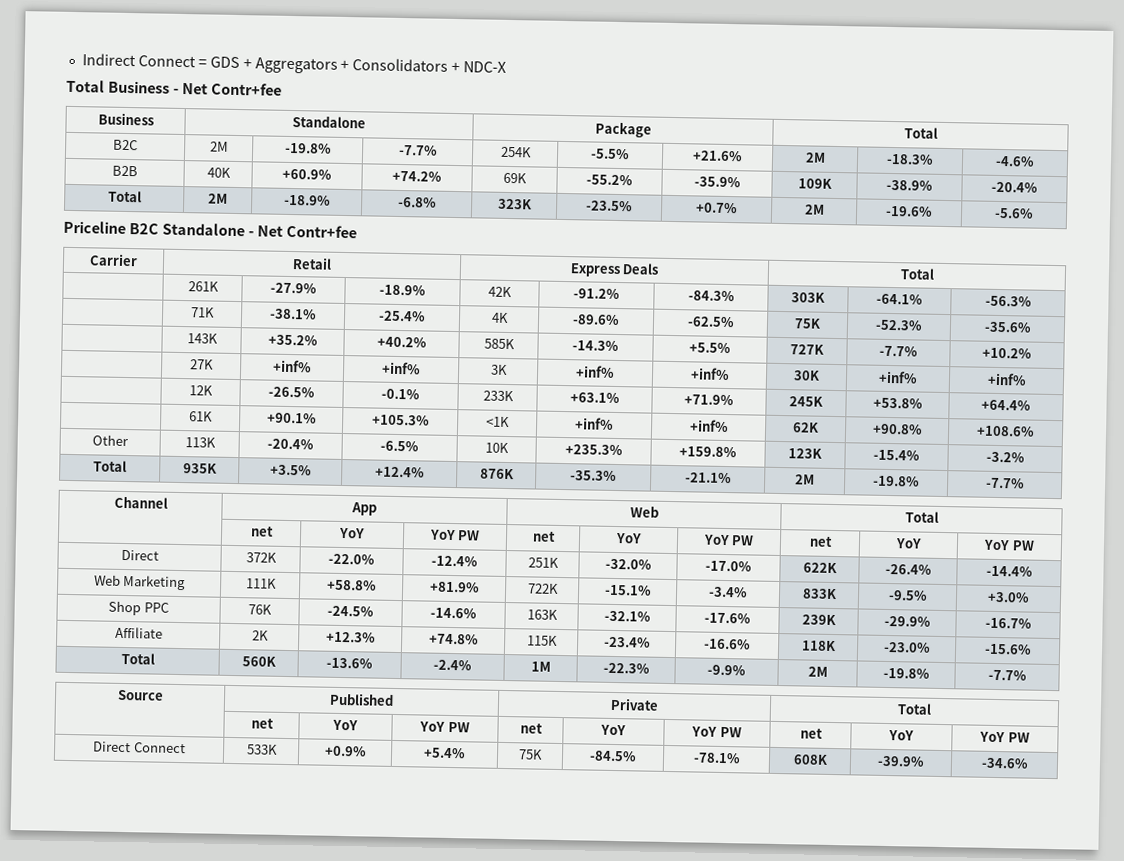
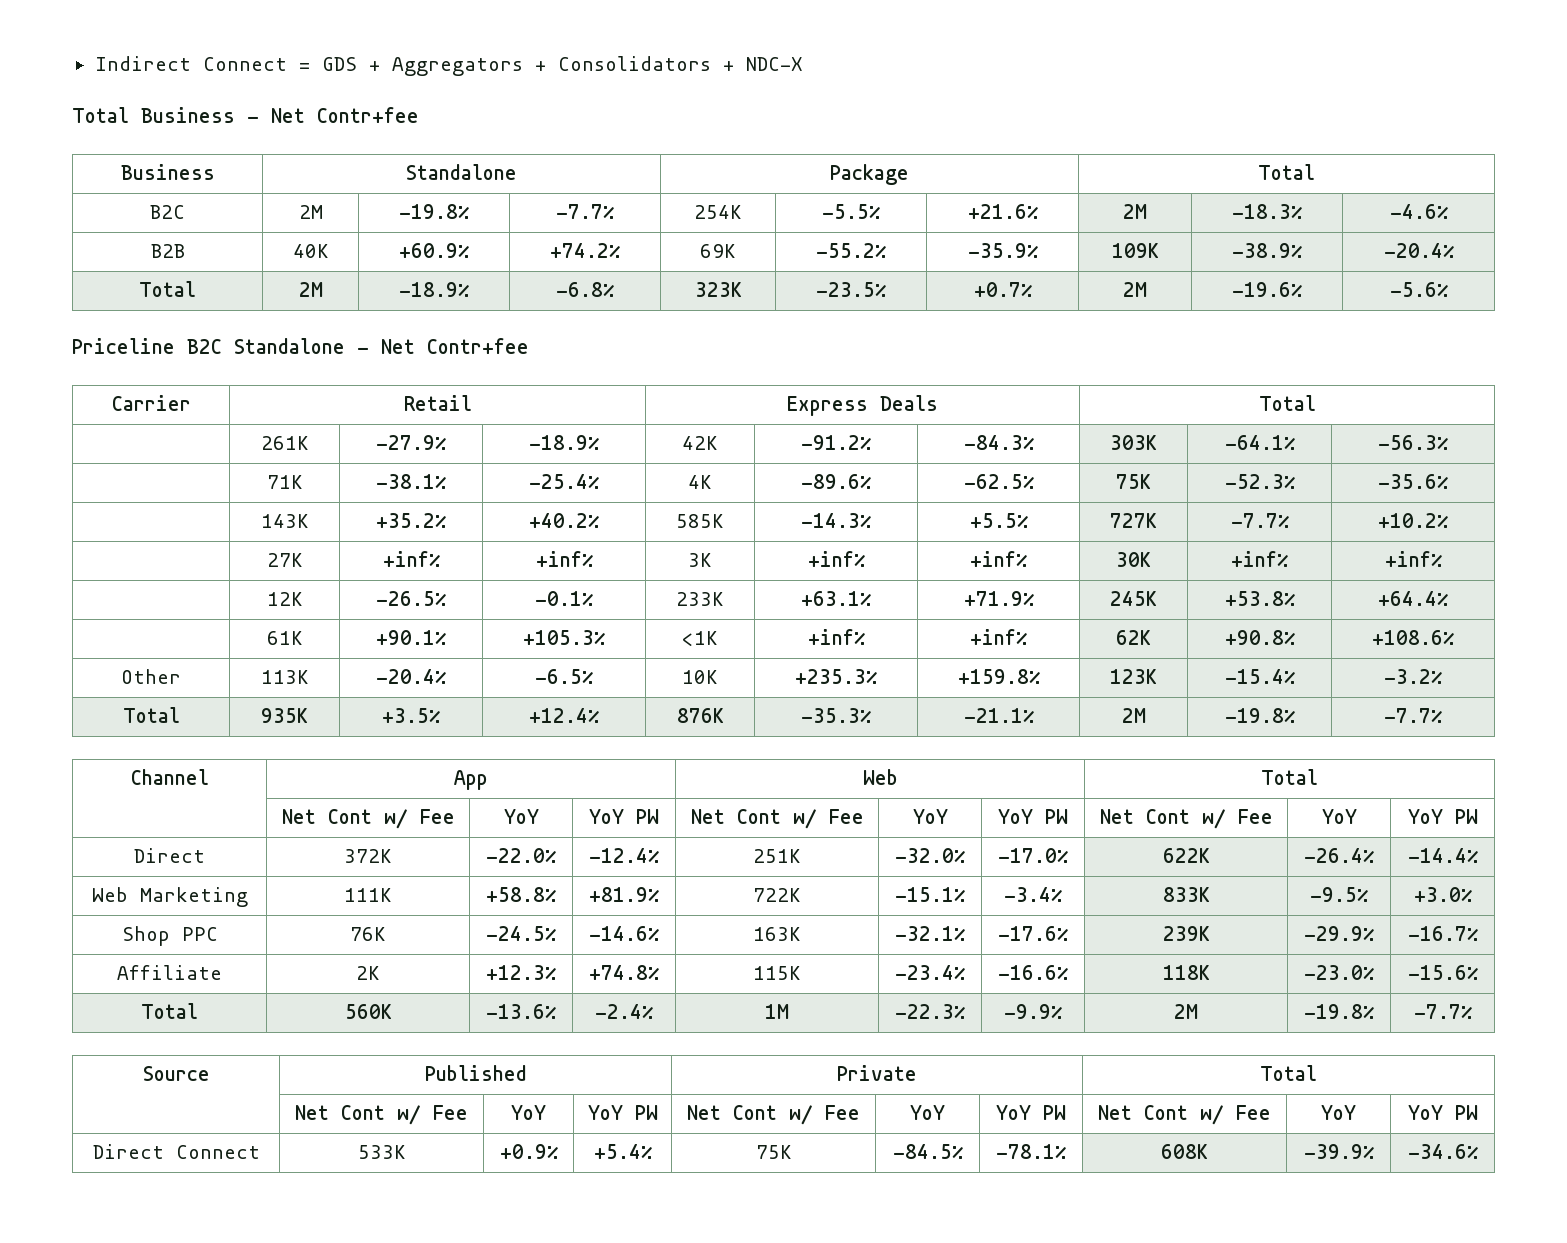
[250,526,274,537] [338,527,365,539] [428,529,481,541] [531,531,556,542] [614,532,642,544] [702,534,755,546] [808,536,833,547] net | YoY | YoY PW | net | YoY | YoY PW | net -> [281,809,455,829] [503,809,539,824] [589,809,659,824] [690,809,864,829] [912,809,948,824] [998,809,1068,824] [1099,809,1273,829] Net Cont w/ Fee | YoY | YoY PW | Net Cont w/ Fee | YoY | YoY PW | Net Cont w/ Fee
[250,718,274,729] [332,719,358,731] [419,721,470,733] [519,723,543,734] [600,724,626,736] [691,726,742,738] [799,728,823,739] net | YoY | YoY PW | net | YoY | YoY PW | net -> [295,1105,468,1125] [511,1105,546,1120] [587,1105,658,1120] [687,1105,860,1125] [910,1105,945,1120] [996,1105,1066,1120] [1098,1105,1271,1125] Net Cont w/ Fee | YoY | YoY PW | Net Cont w/ Fee | YoY | YoY PW | Net Cont w/ Fee

